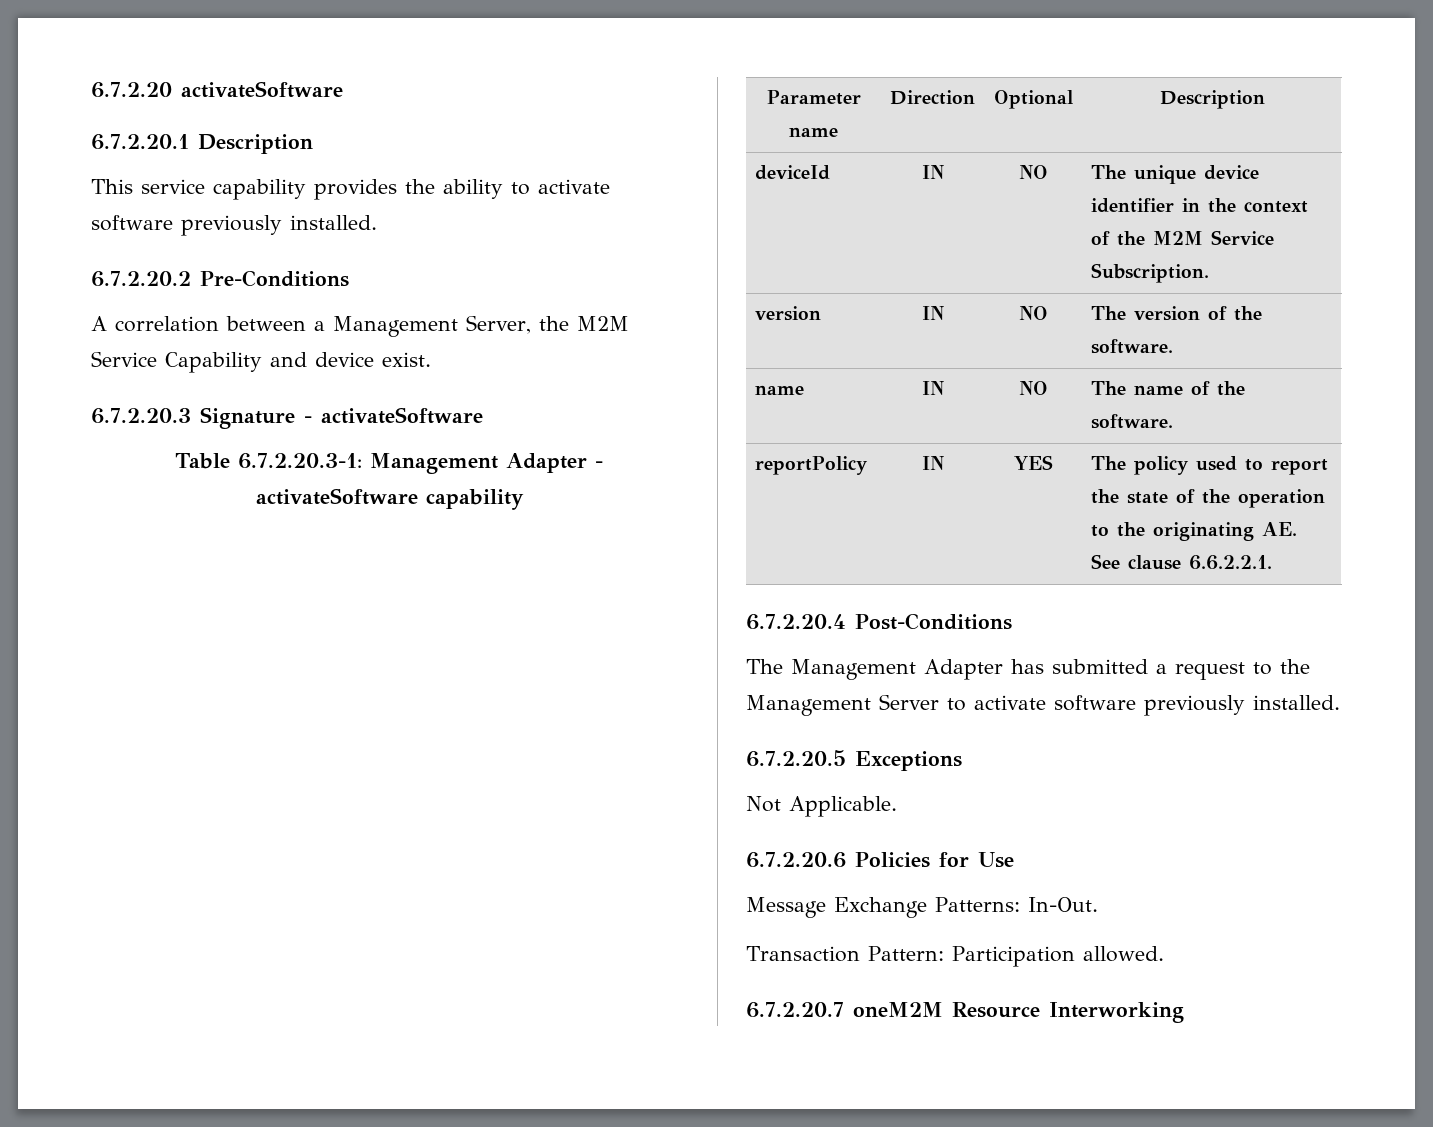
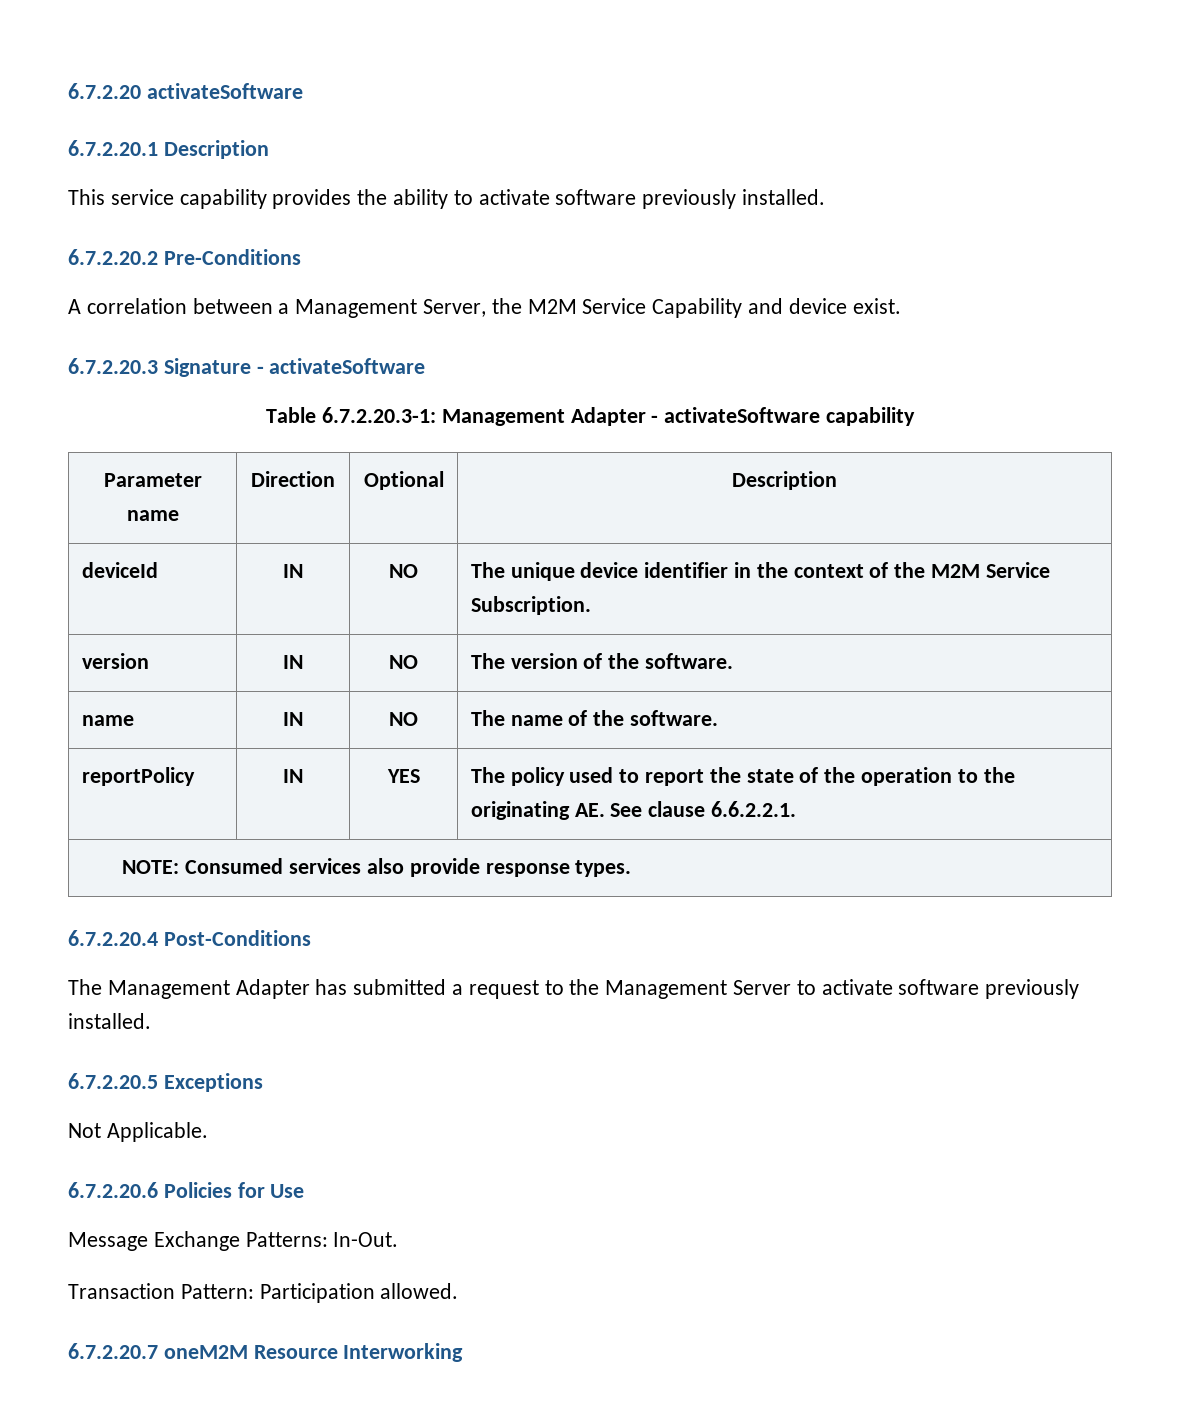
(1272, 562) none -> [122,858,632,877] // NOTE: Consumed services also provide response types.

